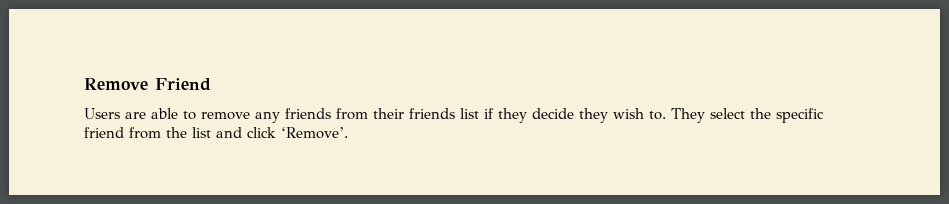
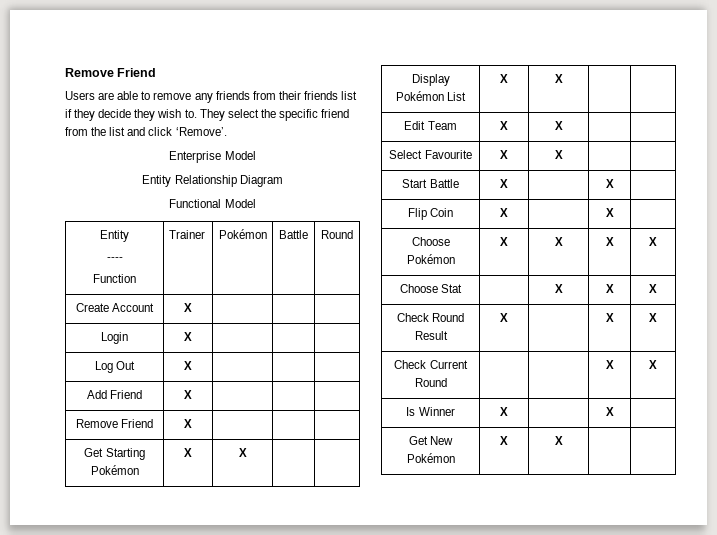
(348, 133) none -> [169,151,256,163] [142,175,283,187] [169,199,256,208] [100,230,129,242] [106,257,123,261] [93,274,136,283] [168,230,205,239] [218,229,267,239] [279,230,308,239] [321,230,353,239] [75,303,155,312] [184,303,192,312] [101,332,128,344] [184,332,192,341] [94,361,136,373] [184,361,192,370] [86,390,143,399] [184,390,192,399] [75,419,154,428] [184,419,192,428] [84,448,145,460] [90,465,139,475] [184,448,192,457] [238,448,247,457] [411,74,450,86] [395,91,467,101] [500,74,508,83] [554,74,563,83] [404,121,457,130] [500,121,508,130] [554,121,563,130] [389,150,472,159] [500,150,508,159] [554,150,563,159] [402,179,459,188] [500,179,508,188] [605,179,614,188] [407,208,454,220] [500,208,508,217] [605,208,614,217] [411,237,450,246] [406,254,455,264] [500,237,508,246] [554,237,563,246] [605,237,614,246] [649,237,657,246] [399,284,463,293] [554,284,563,293] [605,284,614,293] [649,284,657,293] [396,313,465,322] [414,331,448,340] [500,313,508,322] [605,313,614,322] [649,313,657,322] [394,360,468,369] [414,378,447,387] [605,360,614,369] [649,360,657,369] [406,407,455,416] [500,407,508,416] [605,407,614,416] [408,436,454,445] [406,453,455,463] [500,436,508,445] [554,436,563,445] // Enterprise Model // Entity Relationship Diagram // Functional Model // Entity // ---- // Function | Trainer | Pokémon | Battle | Round // Create Account | X | | | // Login | X | | | // Log Out | X | | | // Add Friend | X | | | // Remove Friend | X | | | // Get Starting Pokémon | X | X | | // Display Pokémon List | X | X | | // Edit Team | X | X | | // Select Favourite | X | X | | // Start Battle | X | | X | // Flip Coin | X | | X | // Choose Pokémon | X | X | X | X // Choose Stat | | X | X | X // Check Round Result | X | | X | X // Check Current Round | | | X | X // Is Winner | X | | X | // Get New Pokémon | X | X | |

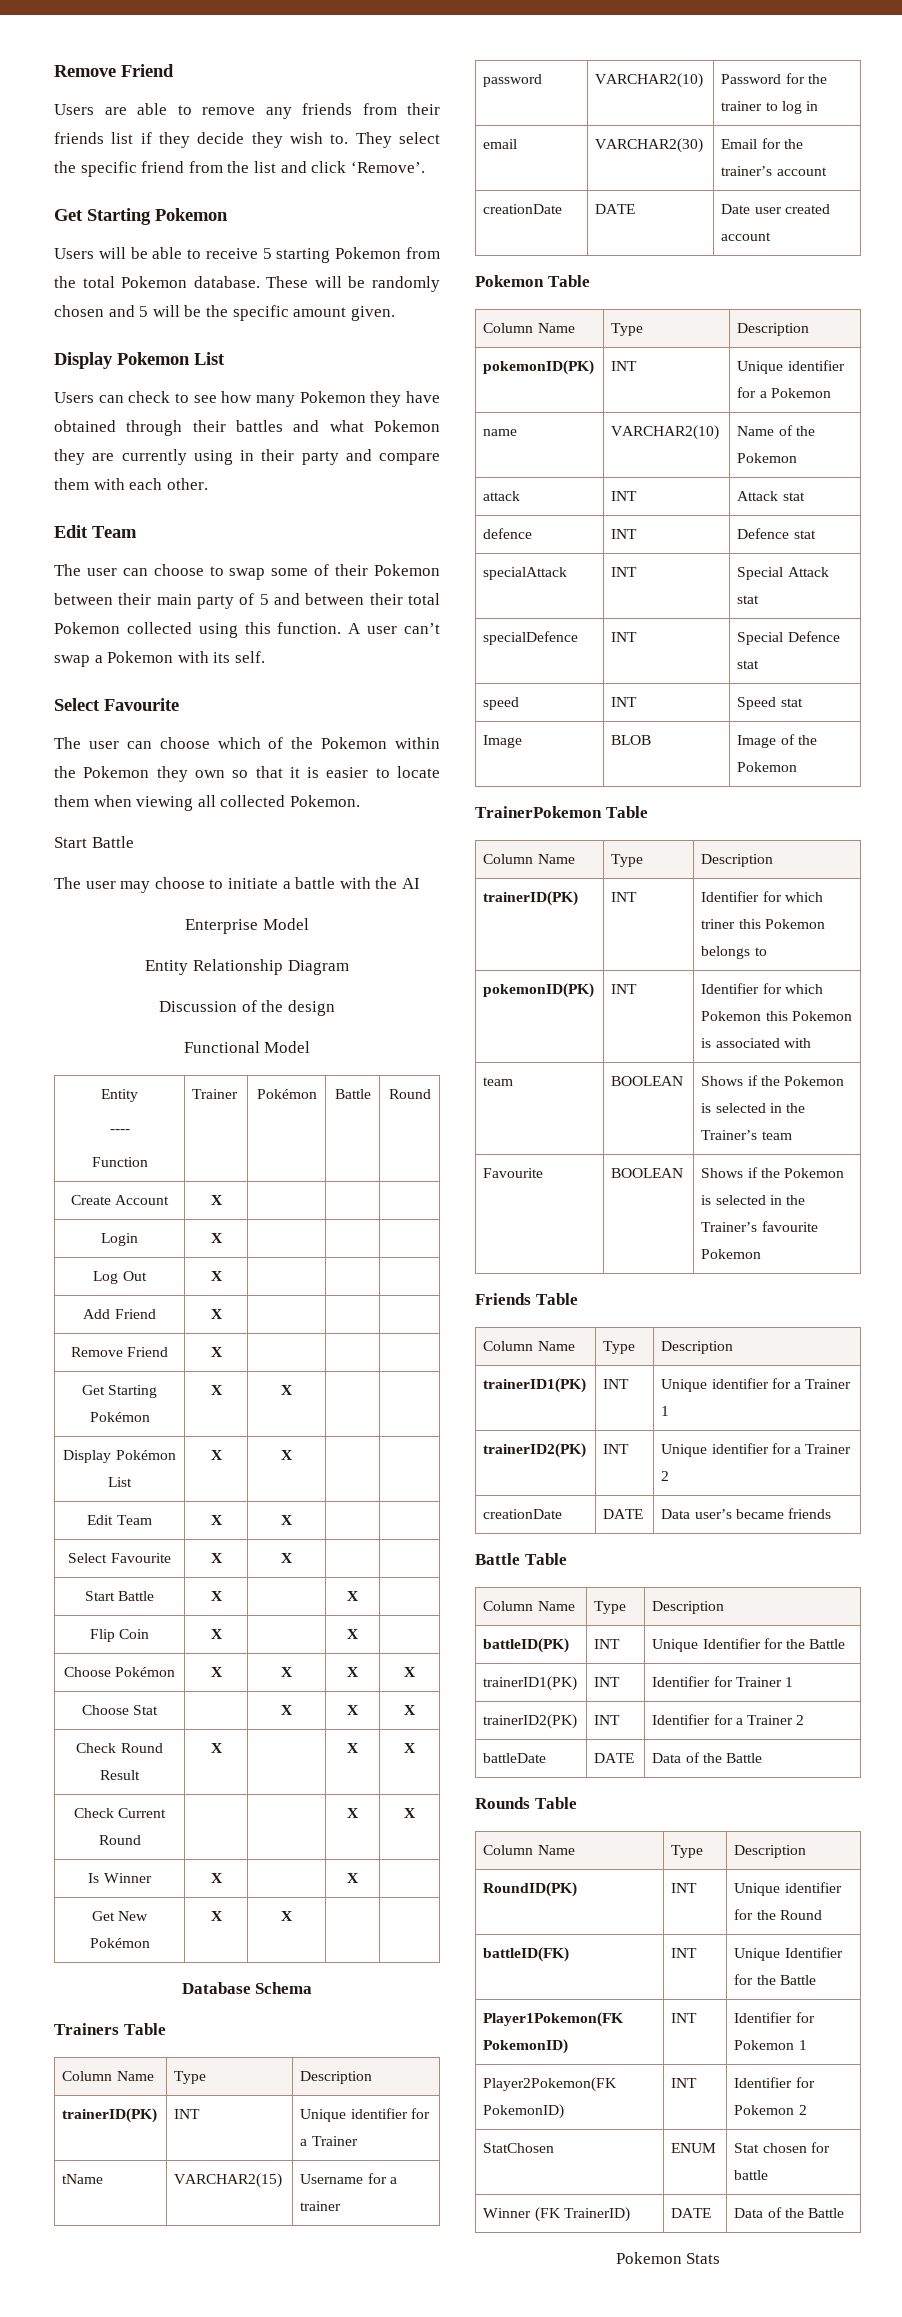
(227, 131) none -> [54,208,228,225] [54,247,440,263] [54,276,440,292] [54,305,395,321] [54,352,225,369] [54,391,440,407] [54,420,440,436] [54,449,440,465] [54,478,208,490] [54,525,137,538] [54,564,441,580] [54,593,440,609] [54,622,440,638] [54,651,265,667] [54,698,179,711] [54,737,440,749] [54,766,440,782] [54,795,360,811] [54,836,134,848] [54,877,420,893] // Get Starting Pokemon // Users will be able to receive 5 starting Pokemon from the total Pokemon database. These will be randomly chosen and 5 will be the specific amount given. // Display Pokemon List // Users can check to see how many Pokemon they have obtained through their battles and what Pokemon they are currently using in their party and compare them with each other. // Edit Team // The user can choose to swap some of their Pokemon between their main party of 5 and between their total Pokemon collected using this function. A user can’t swap a Pokemon with its self. // Select Favourite // The user can choose which of the Pokemon within the Pokemon they own so that it is easier to locate them when viewing all collected Pokemon. // Start Battle // The user may choose to initiate a battle with the AI
(283, 181) none -> [159,1000,335,1016] // Discussion of the design
(563, 440) none -> [181,1982,313,1994] [54,2023,166,2035] [62,2071,154,2081] [174,2071,207,2084] [300,2071,373,2084] [62,2108,158,2123] [174,2109,201,2119] [300,2108,430,2122] [300,2136,358,2146] [62,2174,104,2184] [174,2173,283,2188] [300,2173,397,2184] [300,2201,342,2211] [483,74,543,87] [595,73,704,88] [721,73,827,84] [721,101,819,114] [483,139,518,149] [595,138,704,153] [721,138,803,149] [721,166,827,176] [483,204,563,214] [595,204,636,214] [721,204,830,214] [721,232,772,241] [475,275,590,287] [483,323,575,333] [611,323,644,336] [737,323,810,336] [483,360,595,375] [611,361,638,371] [737,360,845,374] [737,387,831,398] [483,429,518,436] [611,425,720,440] [737,425,815,436] [737,453,798,463] [483,491,521,501] [611,491,638,501] [737,491,805,501] [483,528,533,539] [611,529,638,539] [737,528,816,539] [483,567,568,580] [611,567,638,577] [737,567,829,580] [737,595,760,604] [483,631,579,645] [611,632,638,642] [737,631,840,645] [737,660,760,669] [483,697,520,710] [611,697,638,707] [737,697,803,710] [483,735,523,748] [611,735,652,745] [737,734,817,748] [737,762,798,772] [475,806,648,818] [483,854,575,864] [611,854,644,867] [701,854,774,867] [483,891,579,906] [611,892,638,902] [701,891,823,902] [701,919,825,929] [701,946,767,959] [483,983,595,998] [611,984,638,994] [701,983,823,994] [701,1011,852,1021] [701,1038,811,1048] [483,1077,514,1086] [611,1076,684,1086] [701,1075,845,1086] [701,1103,806,1113] [701,1130,792,1140] [483,1168,544,1178] [611,1168,684,1178] [701,1167,845,1178] [701,1195,806,1205] [701,1221,818,1232] [701,1249,762,1259] [475,1293,578,1305] [483,1341,575,1351] [603,1341,636,1354] [661,1341,734,1354] [483,1378,587,1393] [603,1379,630,1389] [661,1378,852,1392] [661,1406,670,1416] [483,1443,587,1458] [603,1444,630,1454] [661,1443,852,1457] [661,1471,670,1481] [483,1509,563,1519] [603,1509,644,1519] [661,1508,832,1519] [475,1553,567,1565] [483,1601,575,1611] [594,1601,627,1614] [652,1601,725,1614] [483,1638,570,1653] [594,1639,621,1649] [652,1638,846,1652] [483,1676,578,1691] [594,1677,621,1687] [652,1676,794,1687] [483,1714,578,1729] [594,1715,621,1725] [652,1714,805,1725] [483,1753,547,1763] [594,1753,635,1763] [652,1752,763,1763] [475,1797,577,1809] [483,1845,575,1855] [671,1845,704,1858] [734,1845,807,1858] [483,1882,578,1897] [671,1883,698,1893] [734,1882,842,1896] [734,1909,822,1920] [483,1947,570,1962] [671,1948,698,1958] [734,1947,843,1961] [734,1974,816,1985] [483,2012,624,2027] [483,2039,569,2054] [671,2013,698,2023] [734,2012,815,2023] [734,2040,807,2050] [483,2077,618,2092] [483,2104,565,2119] [671,2078,698,2088] [734,2077,815,2088] [734,2105,807,2115] [483,2143,555,2153] [671,2143,717,2153] [734,2142,830,2153] [734,2170,769,2180] [483,2207,630,2222] [671,2208,712,2218] [734,2207,845,2218] [615,2252,721,2264] // Database Schema // Trainers Table // Column Name | Type | Description // trainerID(PK) | INT | Unique identifier for a Trainer // tName | VARCHAR2(15) | Username for a trainer // password | VARCHAR2(10) | Password for the trainer to log in // email | VARCHAR2(30) | Email for the trainer’s account // creationDate | DATE | Date user created account // Pokemon Table // Column Name | Type | Description // pokemonID(PK) | INT | Unique identifier for a Pokemon // name | VARCHAR2(10) | Name of the Pokemon // attack | INT | Attack stat // defence | INT | Defence stat // specialAttack | INT | Special Attack stat // specialDefence | INT | Special Defence stat // speed | INT | Speed stat // Image | BLOB | Image of the Pokemon // TrainerPokemon Table // Column Name | Type | Description // trainerID(PK) | INT | Identifier for which triner this Pokemon belongs to // pokemonID(PK) | INT | Identifier for which Pokemon this Pokemon is associated with // team | BOOLEAN | Shows if the Pokemon is selected in the Trainer’s team // Favourite | BOOLEAN | Shows if the Pokemon is selected in the Trainer’s favourite Pokemon // Friends Table // Column Name | Type | Description // trainerID1(PK) | INT | Unique identifier for a Trainer 1 // trainerID2(PK) | INT | Unique identifier for a Trainer 2 // creationDate | DATE | Data user’s became friends // Battle Table // Column Name | Type | Description // battleID(PK) | INT | Unique Identifier for the Battle // trainerID1(PK) | INT | Identifier for Trainer 1 // trainerID2(PK) | INT | Identifier for a Trainer 2 // battleDate | DATE | Data of the Battle // Rounds Table // Column Name | Type | Description // RoundID(PK) | INT | Unique identifier for the Round // battleID(FK) | INT | Unique Identifier for the Battle // Player1Pokemon(FK PokemonID) | INT | Identifier for Pokemon 1 // Player2Pokemon(FK PokemonID) | INT | Identifier for Pokemon 2 // StatChosen | ENUM | Stat chosen for battle // Winner (FK TrainerID) | DATE | Data of the Battle // Pokemon Stats

